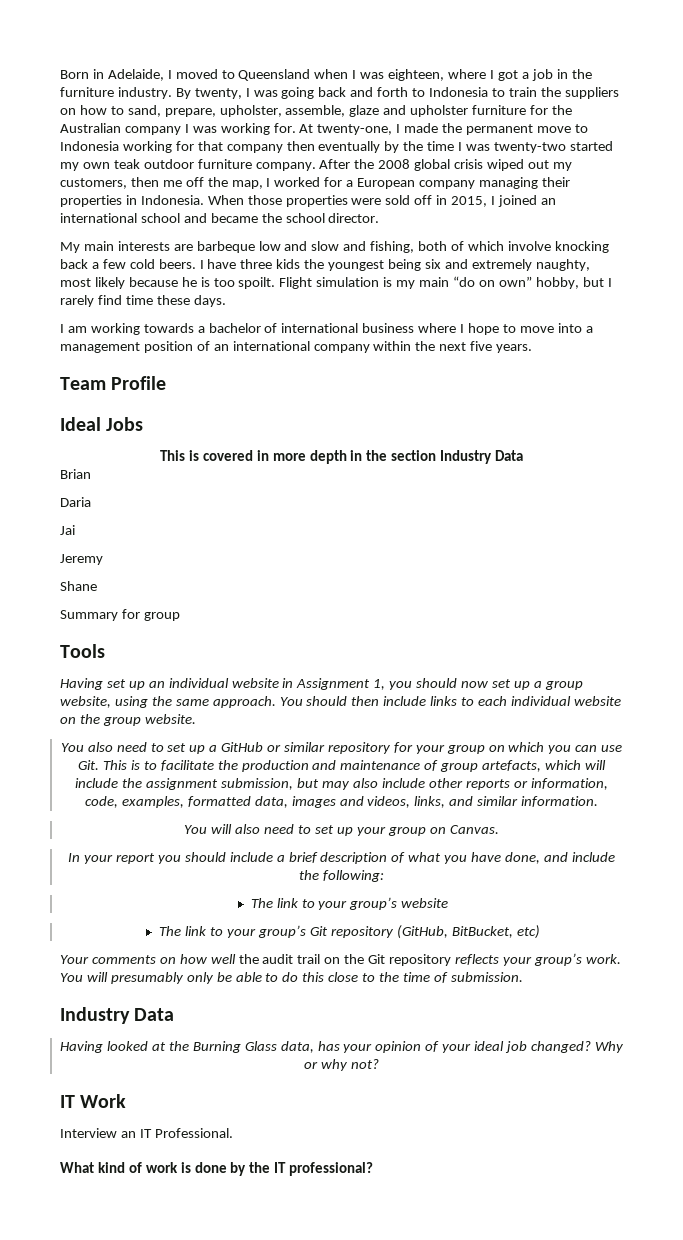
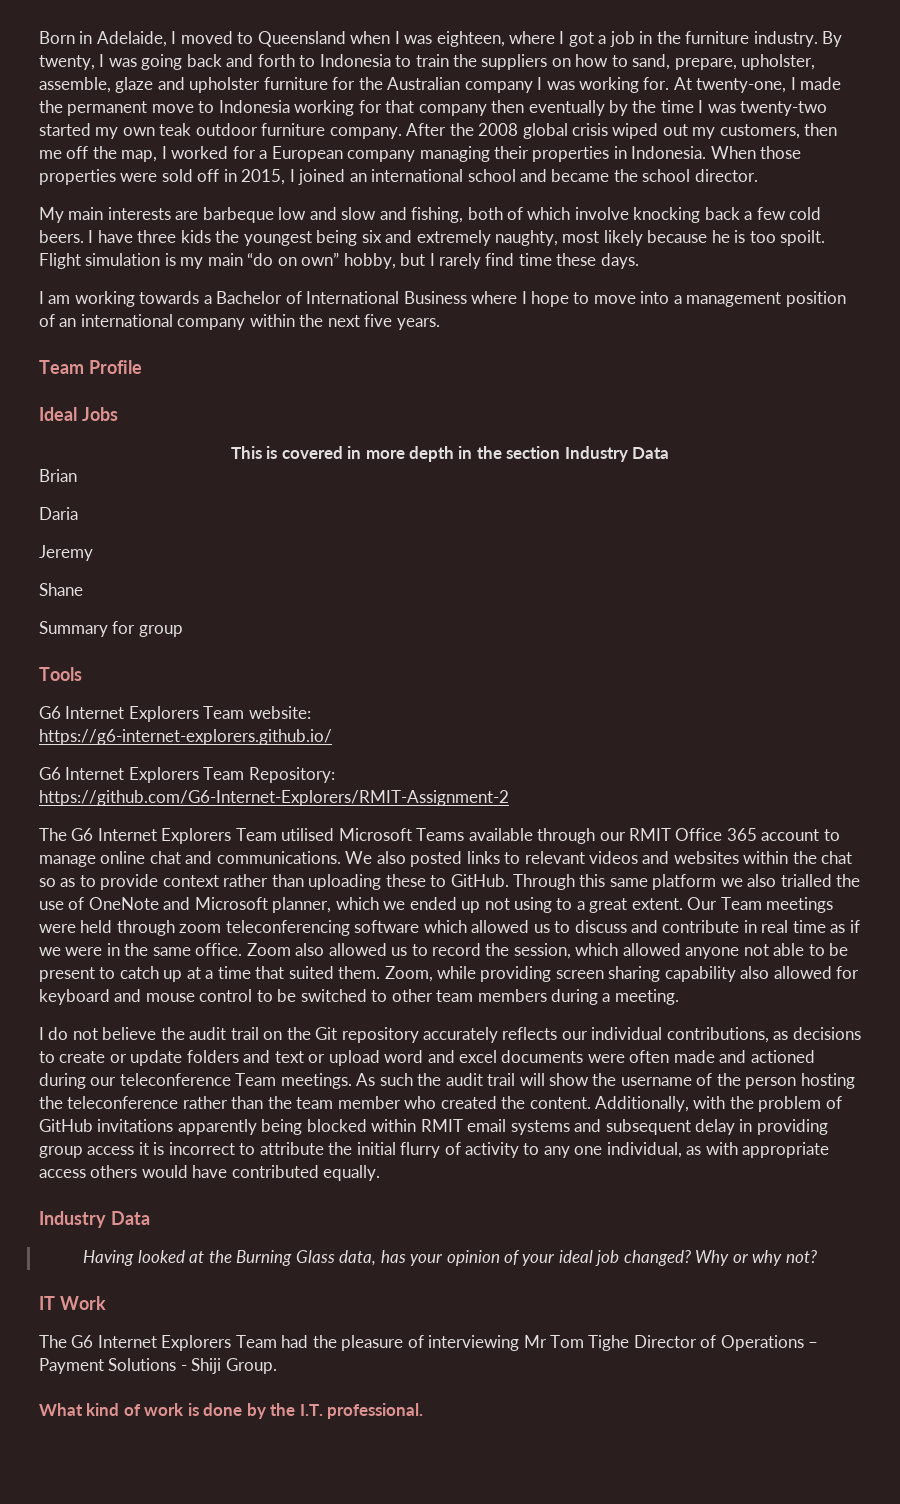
[208,323,415,333] bachelor of international business -> [216,291,467,304] Bachelor of International Business
[60,525,75,535] // Jai -> (78, 513) none
[60,678,583,690] [60,696,621,708] [60,714,196,726] [60,742,623,754] [78,760,606,772] [75,778,608,790] [84,796,599,808] [184,824,499,836] [68,852,615,864] [299,870,384,882] [250,897,449,910] [159,925,540,939] [60,954,236,964] Having set up an individual website in Assignment 1, you should now set up a group website, using the same approach. You should then include links to each individual website on the group website. // You also need to set up a GitHub or similar repository for your group on which you can use Git. This is to facilitate the production and maintenance of group artefacts, which will include the assignment submission, but may also include other reports or information, code, examples, formatted data, images and videos, links, and similar information. // You will also need to set up your group on Canvas. // In your report you should include a brief description of what you have done, and include the following: // The link to your group’s website // The link to your group’s Git repository (GitHub, BitBucket, etc) // Your comments on how well -> [39,706,311,722] [39,729,332,745] [39,767,335,783] [39,790,509,806] [39,828,840,844] [39,851,853,867] [39,874,861,890] [39,897,834,913] [39,920,860,936] [39,943,849,959] [39,966,860,982] [39,989,679,1005] [39,1027,157,1040] G6 Internet Explorers Team website: // https://g6-internet-explorers.github.io/ // G6 Internet Explorers Team Repository: // https://github.com/G6-Internet-Explorers/RMIT-Assignment-2 // The G6 Internet Explorers Team utilised Microsoft Teams available through our RMIT Office 365 account to manage online chat and communications. We also posted links to relevant videos and websites within the chat so as to provide context rather than uploading these to GitHub. Through this same platform we also trialled the use of OneNote and Microsoft planner, which we ended up not using to a great extent. Our Team meetings were held through zoom teleconferencing software which allowed us to discuss and contribute in real time as if we were in the same office. Zoom also allowed us to record the session, which allowed anyone not able to be present to catch up at a time that suited them. Zoom, while providing screen sharing capability also allowed for keyboard and mouse control to be switched to other team members during a meeting. // I do not believe
[454,953,621,966] [60,972,523,984] reflects your group’s work. You will presumably only be able to do this close to the time of submission. -> [423,1027,861,1043] [39,1050,815,1066] [39,1073,855,1089] [39,1096,842,1112] [39,1119,828,1135] [39,1142,830,1158] [39,1165,381,1181] accurately reflects our individual contributions, as decisions to create or update folders and text or upload word and excel documents were often made and actioned during our teleconference Team meetings. As such the audit trail will show the username of the person hosting the teleconference rather than the team member who created the content. Additionally, with the problem of GitHub invitations apparently being blocked within RMIT email systems and subsequent delay in providing group access it is incorrect to attribute the initial flurry of activity to any one individual, as with appropriate access others would have contributed equally.
[60,1128,233,1138] Interview an IT Professional. -> [39,1335,819,1351] [39,1358,277,1374] The G6 Internet Explorers Team had the pleasure of interviewing Mr Tom Tighe Director of Operations – Payment Solutions - Shiji Group.
[274,1162,374,1176] IT professional? -> [299,1403,424,1419] I.T. professional.

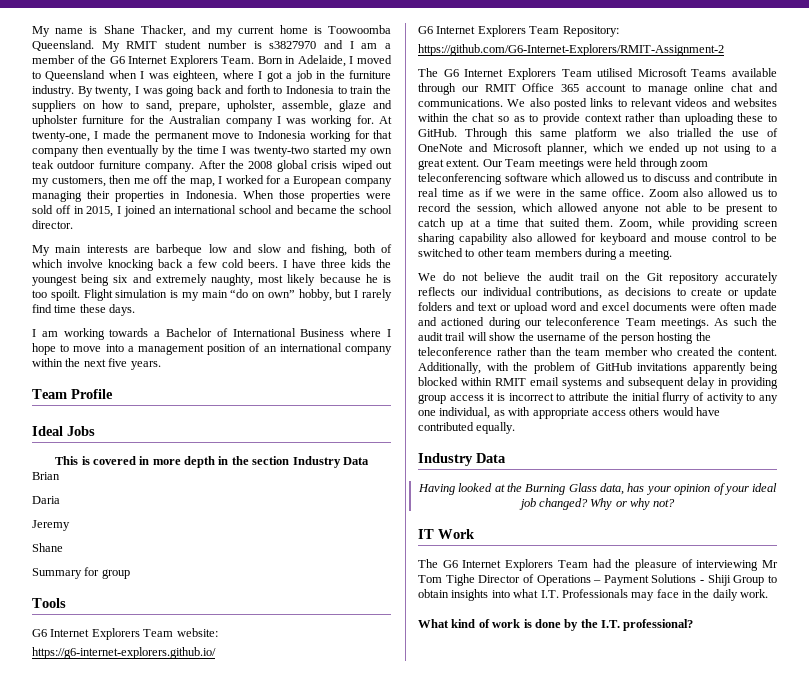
(39, 37) none -> [32,25,391,37] [32,40,391,52] [32,55,255,67] My name is Shane Thacker, and my current home is Toowoomba Queensland. My RMIT student number is s3827970 and I am a member of the G6 Internet Explorers Team.
[39,1027,44,1040] I -> [418,273,436,281] We
[225,1358,277,1374] Group. -> [733,575,777,586] [418,589,769,601] Group to obtain insights into what I.T. Professionals may face in the daily work.
[327,1403,424,1419] professional. -> [623,619,694,631] professional?

